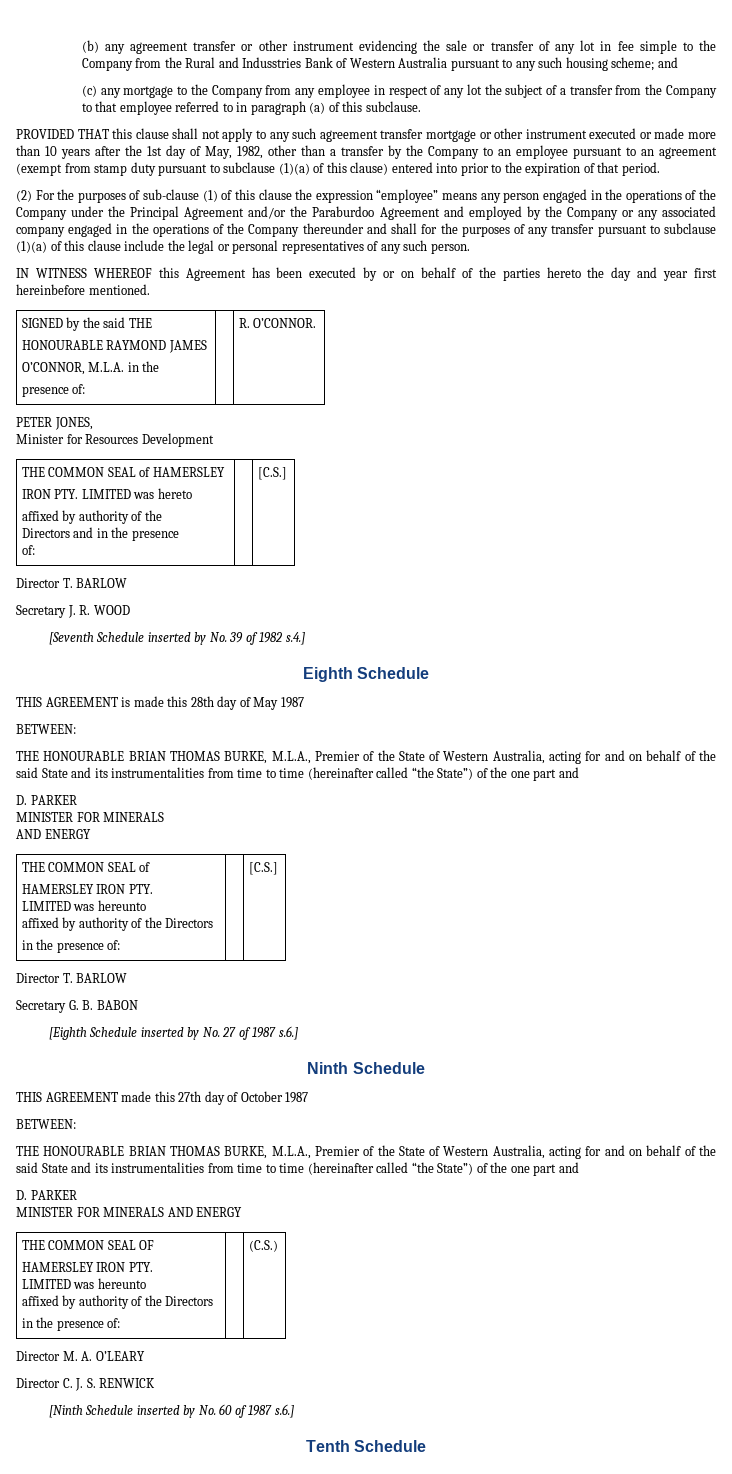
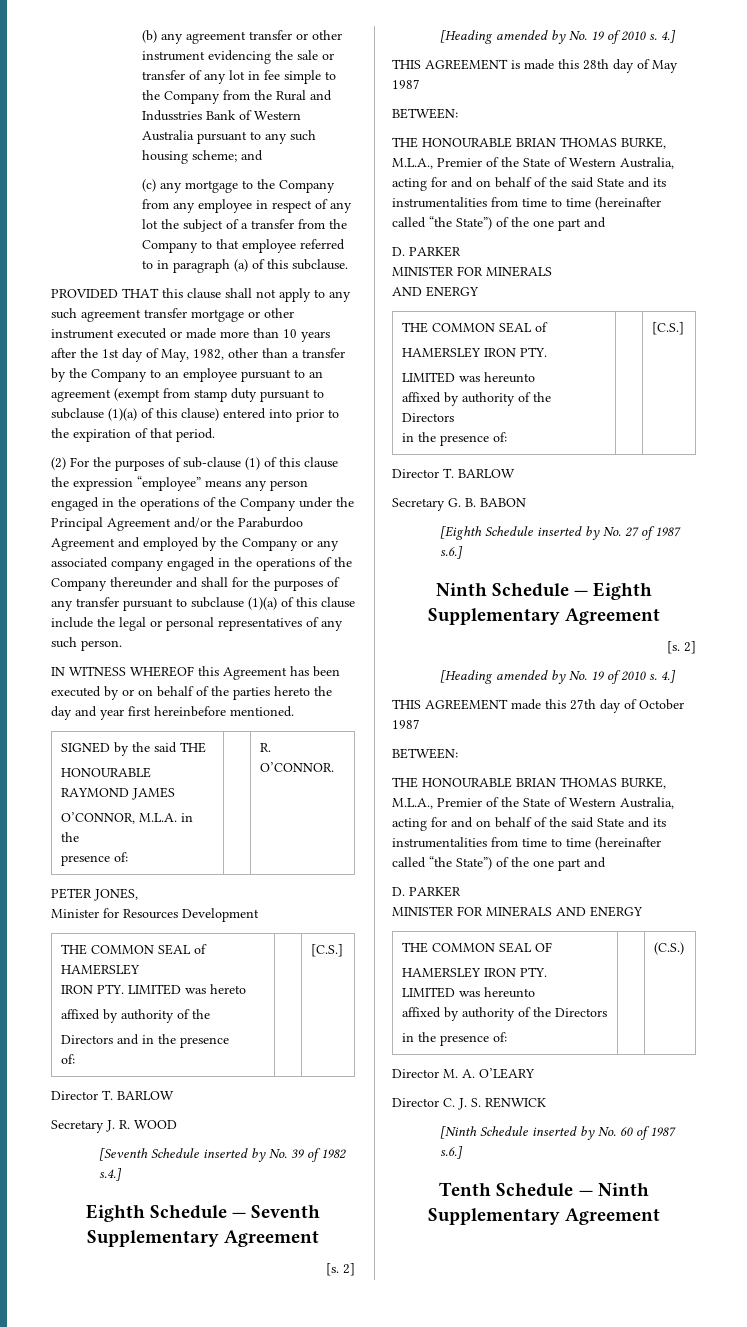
(430, 673) none -> [232,1205,321,1218] [86,1230,320,1247] [326,1263,355,1276] [440,30,677,44] — Seventh Supplementary Agreement // [s. 2] // [Heading amended by No. 19 of 2010 s. 4.]
(425, 1068) none -> [574,582,653,600] [427,608,661,625] [667,641,696,654] [440,670,677,684] — Eighth Supplementary Agreement // [s. 2] // [Heading amended by No. 19 of 2010 s. 4.]
(427, 1446) none -> [578,1183,649,1196] [427,1208,661,1225] — Ninth Supplementary Agreement

